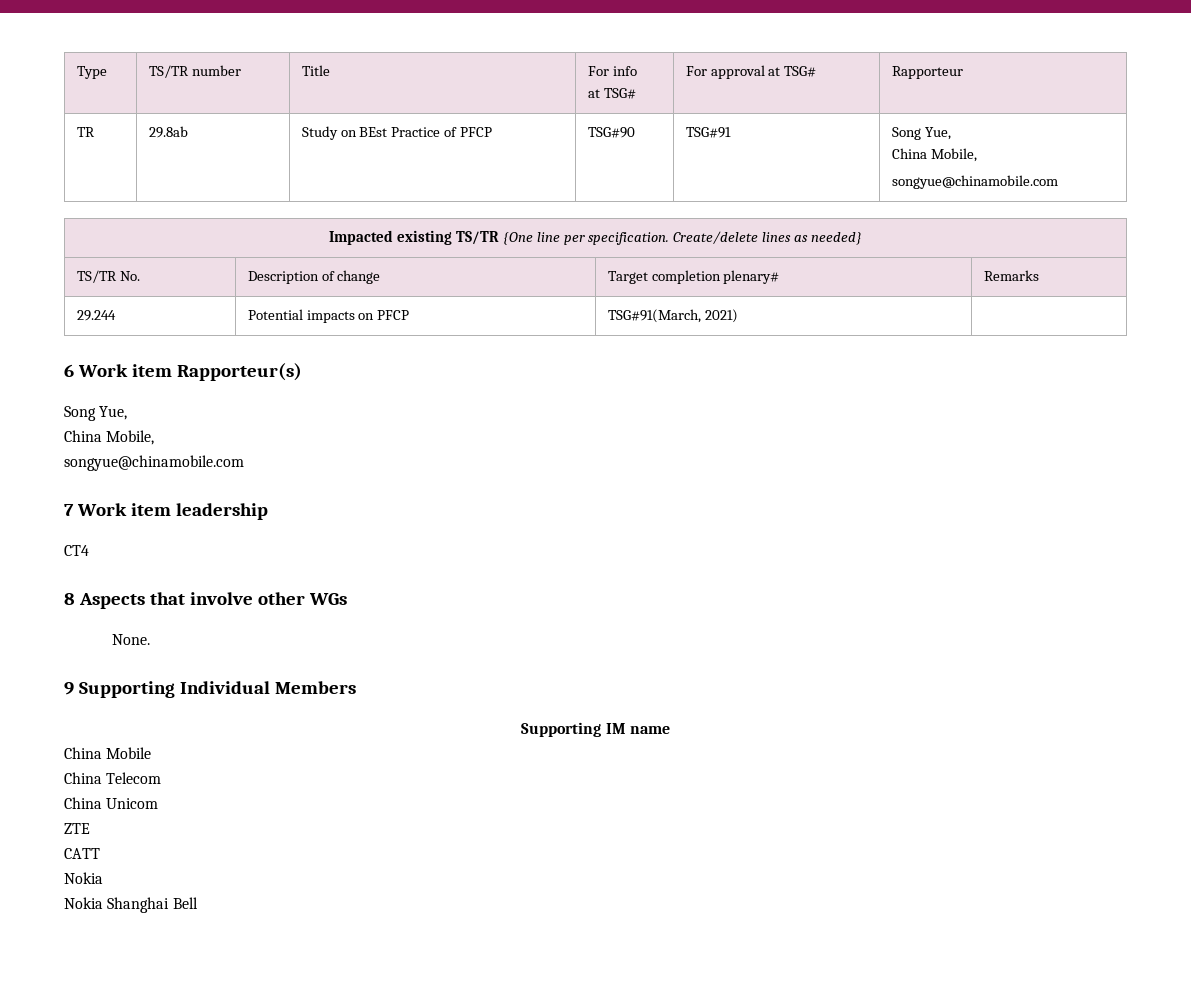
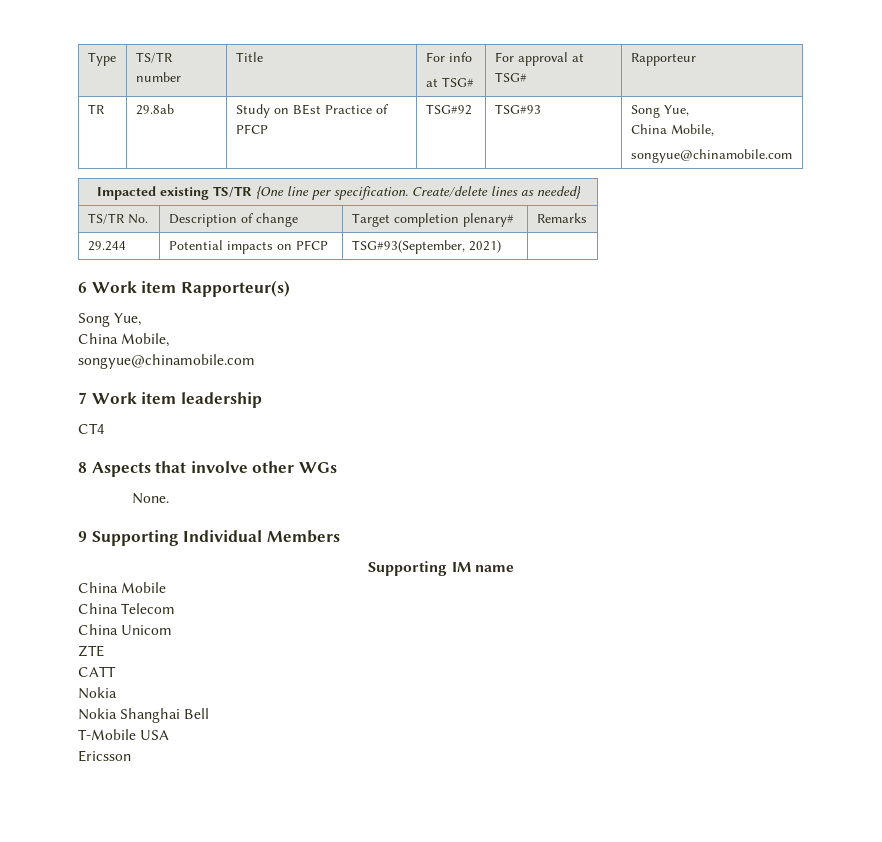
[587,127,635,138] [685,127,731,138] TSG#90 | TSG#91 -> [425,104,472,115] [494,104,541,114] TSG#92 | TSG#93
[607,309,701,323] TSG#91(March, -> [351,240,465,254] TSG#93(September,
(198, 903) none -> [78,729,170,740] [78,750,131,762] // T-Mobile USA // Ericsson

